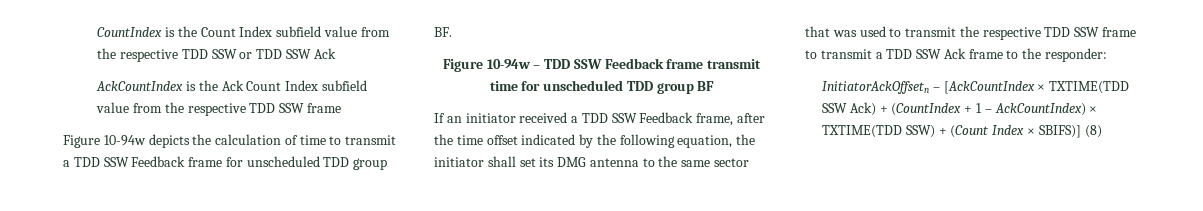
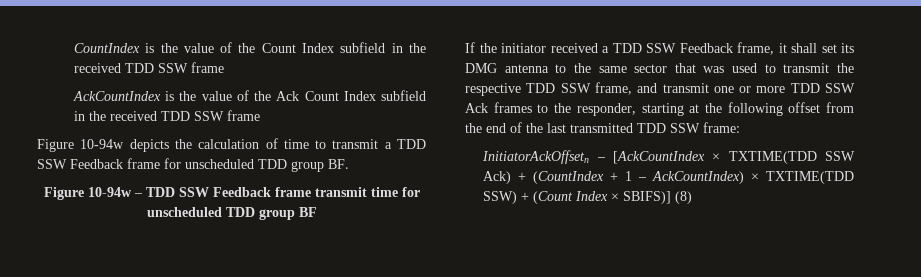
[200,26,390,37] [97,48,336,62] Count Index subfield value from the respective TDD SSW or TDD SSW Ack -> [183,42,426,53] [73,62,224,73] value of the Count Index subfield in the received TDD SSW frame
(218, 85) none -> [201,90,272,101] value of the
[96,102,246,116] value from the respective -> [73,111,157,121] in the received
[446,116,462,123] an -> [479,43,497,53] the
[737,113,766,123] [434,134,756,148] [434,157,484,167] after the time offset indicated by the following equation, the initiator -> [778,43,787,53] it
[1102,27,1137,37] [805,48,1108,62] frame to transmit a TDD SSW Ack frame to the responder: -> [594,82,856,95] [465,102,854,116] [465,122,740,133] frame, and transmit one or more TDD SSW Ack frames to the responder, starting at the following offset from the end of the last transmitted TDD SSW frame:

